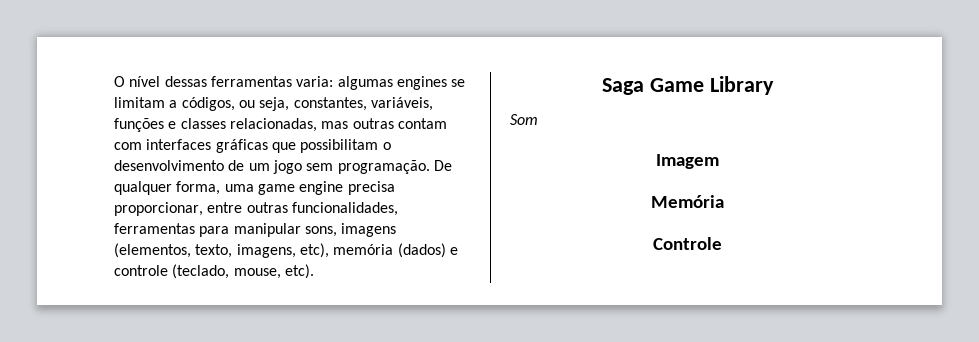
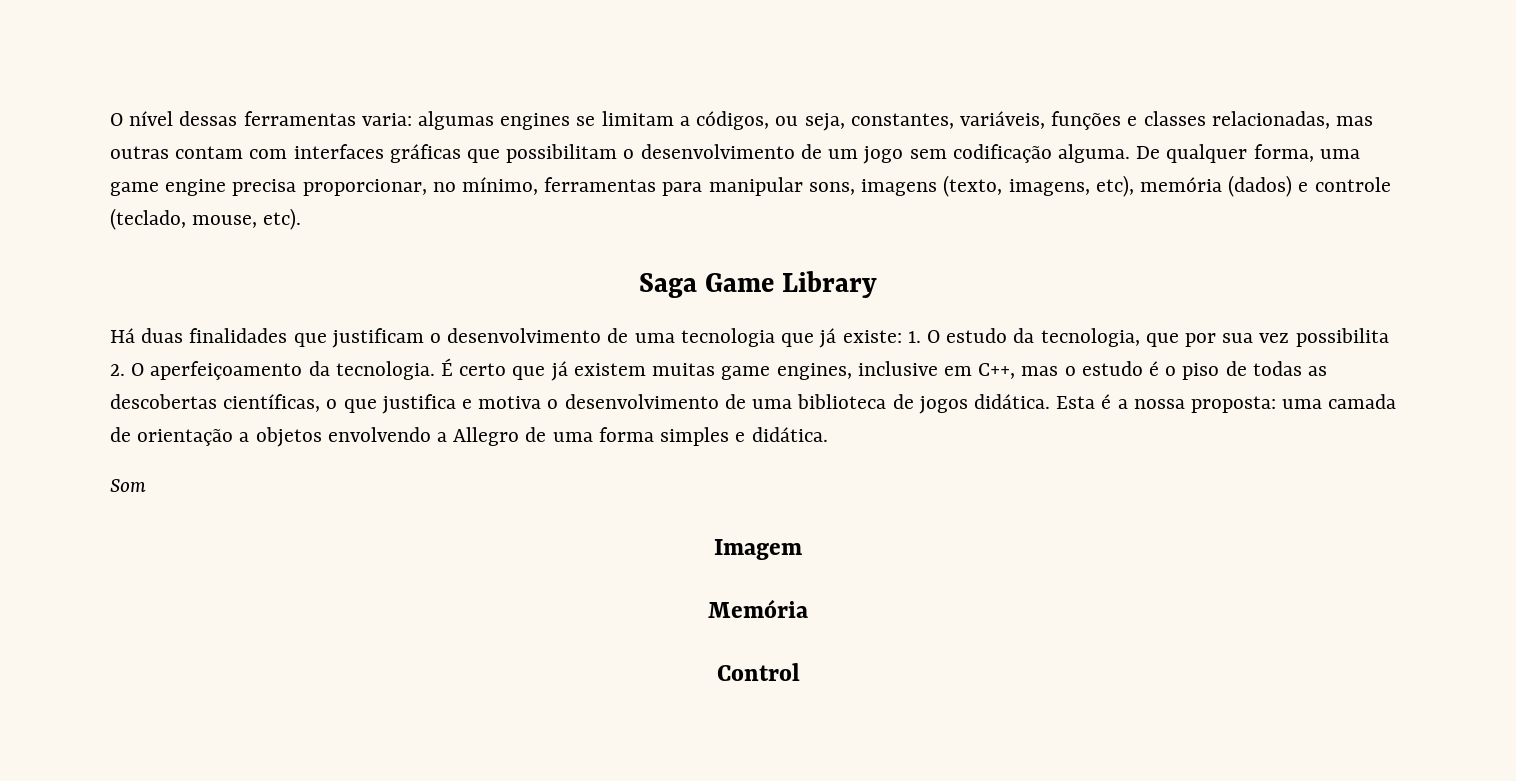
[337,160,430,174] programação. -> [952,144,1130,163] codificação alguma.
[207,202,398,216] entre outras funcionalidades, -> [432,177,539,195] no mínimo,
[114,243,233,258] (elementos, texto, -> [943,175,1003,197] (texto,
(774, 85) none -> [110,328,1389,348] [110,358,1328,381] [110,394,1397,414] [110,427,828,447] // Há duas finalidades que justificam o desenvolvimento de uma tecnologia que já existe: 1. O estudo da tecnologia, que por sua vez possibilita 2. O aperfeiçoamento da tecnologia. É certo que já existem muitas game engines, inclusive em C++, mas o estudo é o piso de todas as descobertas científicas, o que justifica e motiva o desenvolvimento de uma biblioteca de jogos didática. Esta é a nossa proposta: uma camada de orientação a objetos envolvendo a Allegro de uma forma simples e didática.
[653,237,722,250] Controle -> [716,663,800,681] Control

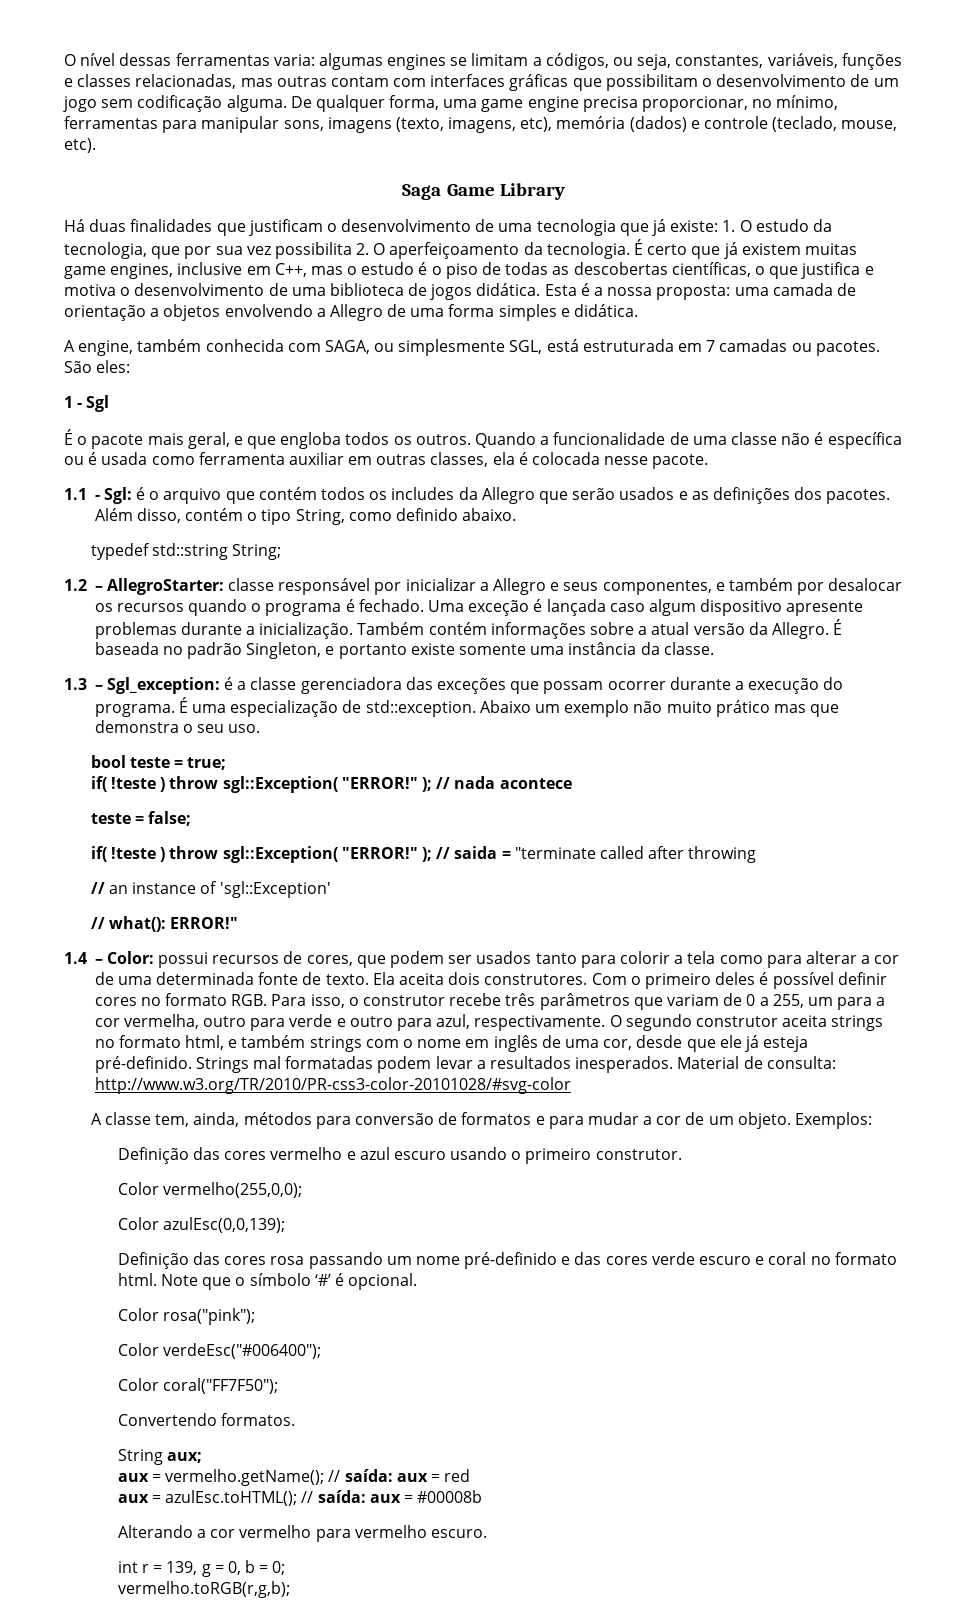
[110,479,146,492] [714,539,802,560] [708,599,808,618] [716,663,800,681] Som // Imagem // Memória // Control -> [64,339,880,356] [64,360,131,373] [64,395,110,412] [64,429,902,449] [64,452,709,469] [64,487,891,504] [94,508,517,525] [90,543,282,560] [64,578,903,595] [94,599,864,616] [94,619,843,639] [94,642,714,659] [64,677,844,694] [94,697,840,717] [94,720,261,733] [90,755,227,770] [90,776,572,793] [90,811,192,826] [90,846,757,863] [90,881,331,898] [90,916,239,932] [64,951,900,968] [94,972,887,989] [94,993,886,1010] [94,1014,884,1031] [94,1035,809,1052] [94,1056,836,1073] [94,1077,571,1094] [90,1112,873,1129] [117,1147,682,1164] [117,1182,302,1198] [117,1217,285,1233] [117,1252,897,1269] [117,1273,418,1290] [117,1308,255,1325] [117,1343,321,1359] [117,1378,278,1394] [117,1413,295,1426] [117,1449,202,1465] [117,1469,471,1486] [117,1490,483,1506] [117,1525,487,1542] [117,1560,286,1577] [117,1581,290,1598] A engine, também conhecida com SAGA, ou simplesmente SGL, está estruturada em 7 camadas ou pacotes. São eles: // 1 - Sgl // É o pacote mais geral, e que engloba todos os outros. Quando a funcionalidade de uma classe não é específica ou é usada como ferramenta auxiliar em outras classes, ela é colocada nesse pacote. // 1.1 - Sgl: é o arquivo que contém todos os includes da Allegro que serão usados e as definições dos pacotes. Além disso, contém o tipo String, como definido abaixo. // typedef std::string String; // 1.2 – AllegroStarter: classe responsável por inicializar a Allegro e seus componentes, e também por desalocar os recursos quando o programa é fechado. Uma exceção é lançada caso algum dispositivo apresente problemas durante a inicialização. Também contém informações sobre a atual versão da Allegro. É baseada no padrão Singleton, e portanto existe somente uma instância da classe. // 1.3 – Sgl_exception: é a classe gerenciadora das exceções que possam ocorrer durante a execução do programa. É uma especialização de std::exception. Abaixo um exemplo não muito prático mas que demonstra o seu uso. // bool teste = true; // if( !teste ) throw sgl::Exception( "ERROR!" ); // nada acontece // teste = false; // if( !teste ) throw sgl::Exception( "ERROR!" ); // saida = "terminate called after throwing // // an instance of 'sgl::Exception' // // what(): ERROR!" // 1.4 – Color: possui recursos de cores, que podem ser usados tanto para colorir a tela como para alterar a cor de uma determinada fonte de texto. Ela aceita dois construtores. Com o primeiro deles é possível definir cores no formato RGB. Para isso, o construtor recebe três parâmetros que variam de 0 a 255, um para a cor vermelha, outro para verde e outro para azul, respectivamente. O segundo construtor aceita strings no formato html, e também strings com o nome em inglês de uma cor, desde que ele já esteja pré-definido. Strings mal formatadas podem levar a resultados inesperados. Material de consulta: http://www.w3.org/TR/2010/PR-css3-color-20101028/#svg-color // A classe tem, ainda, métodos para conversão de formatos e para mudar a cor de um objeto. Exemplos: // Definição das cores vermelho e azul escuro usando o primeiro construtor. // Color vermelho(255,0,0); // Color azulEsc(0,0,139); // Definição das cores rosa passando um nome pré-definido e das cores verde escuro e coral no formato html. Note que o símbolo ‘#’ é opcional. // Color rosa("pink"); // Color verdeEsc("#006400"); // Color coral("FF7F50"); // Convertendo formatos. // String aux; // aux = vermelho.getName(); // saída: aux = red // aux = azulEsc.toHTML(); // saída: aux = #00008b // Alterando a cor vermelho para vermelho escuro. // int r = 139, g = 0, b = 0; // vermelho.toRGB(r,g,b);

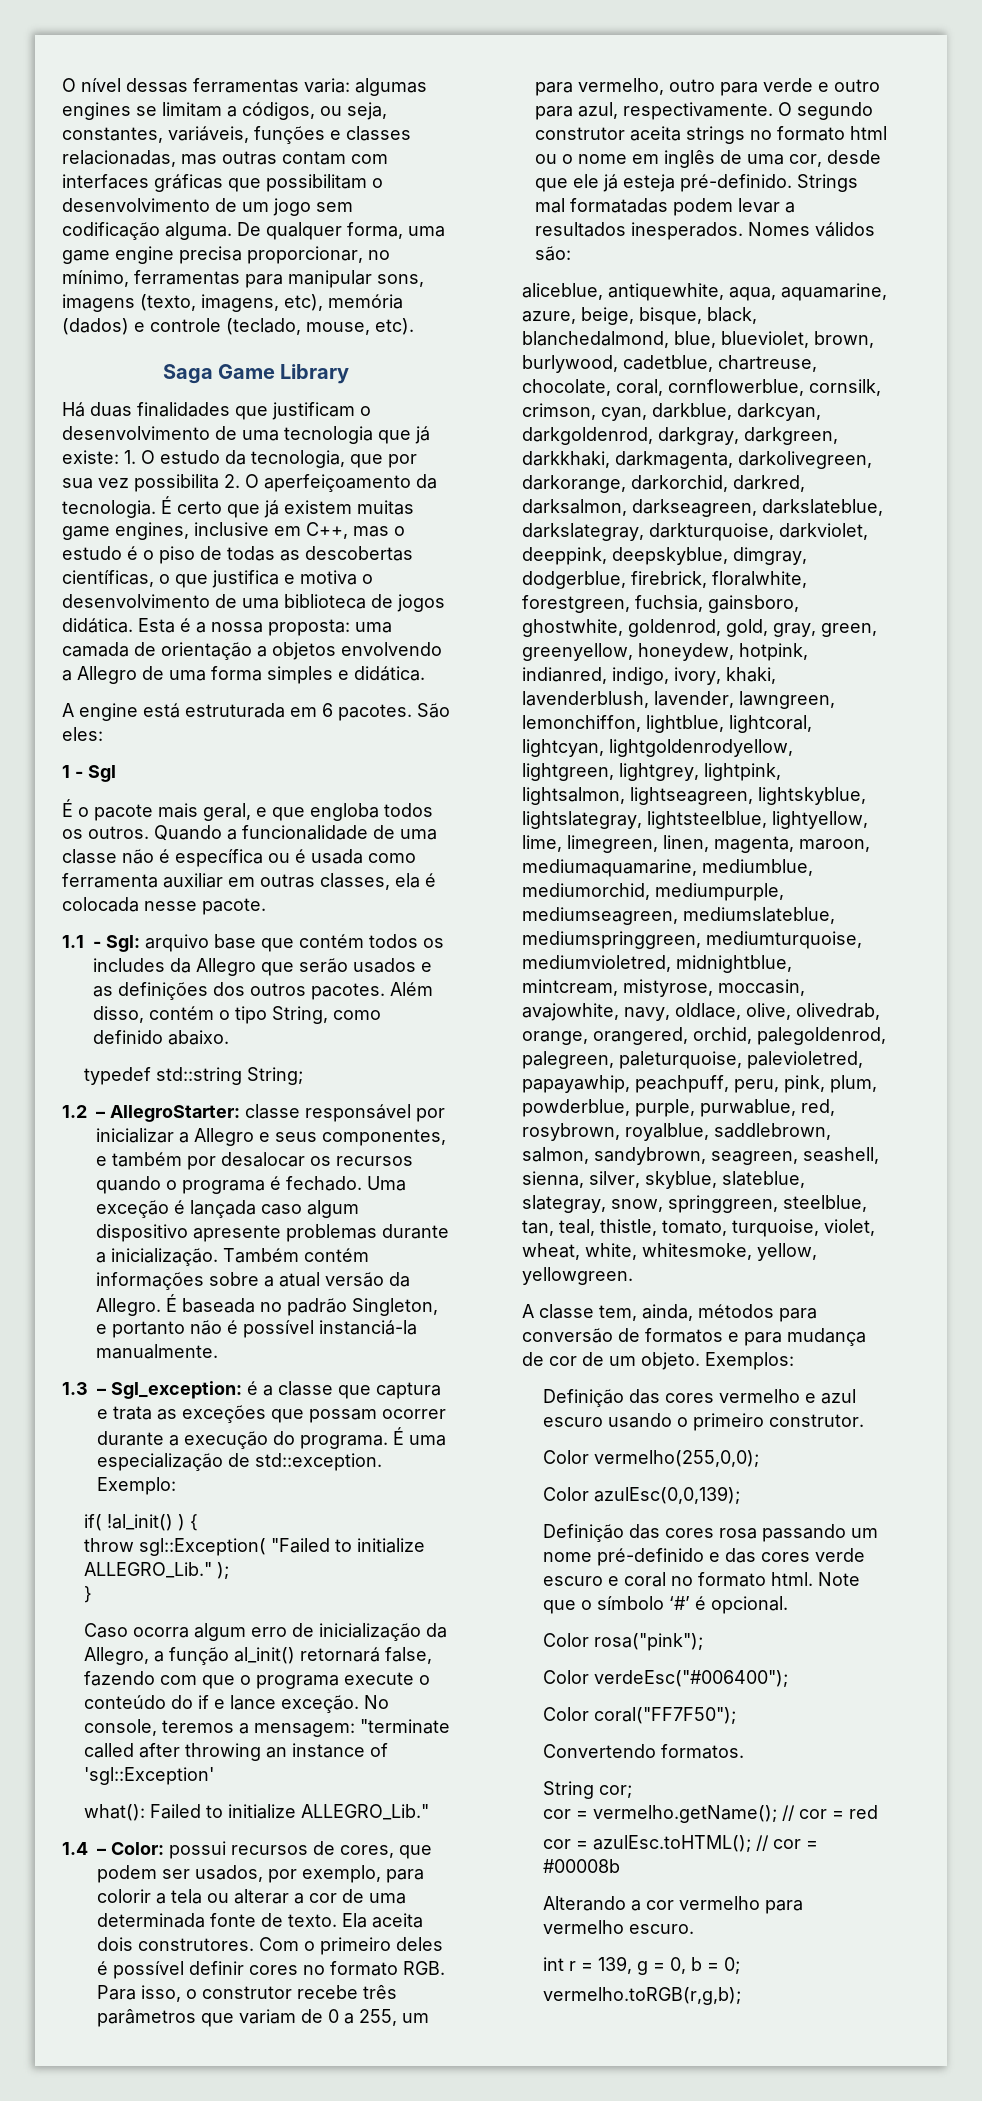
[78,339,812,356] engine, também conhecida com SAGA, ou simplesmente SGL, está estruturada em 7 camadas ou -> [79,703,333,721] engine está estruturada em 6
[136,487,222,504] é o arquivo -> [145,934,256,952] arquivo base
(823, 493) none -> [250,983,306,996] outros
[410,642,714,655] existe somente uma instância da classe. -> [190,1320,417,1338] [96,1344,218,1359] não é possível instanciá-la manualmente.
[300,677,433,694] gerenciadora das -> [338,1382,441,1399] [97,1406,177,1420] que captura e trata as
[479,700,840,717] [94,720,261,733] [90,755,227,770] [90,776,572,793] [90,811,192,826] [90,846,511,863] Abaixo um exemplo não muito prático mas que demonstra o seu uso. // bool teste = true; // if( !teste ) throw sgl::Exception( "ERROR!" ); // nada acontece // teste = false; // if( !teste ) throw sgl::Exception( "ERROR!" ); // saida = -> [97,1477,176,1495] [83,1514,198,1531] [83,1538,425,1556] [83,1562,229,1579] [83,1586,92,1603] [83,1623,447,1641] [83,1647,432,1665] [83,1671,430,1689] [83,1695,389,1713] [83,1719,355,1737] Exemplo: // if( !al_init() ) { // throw sgl::Exception( "Failed to initialize ALLEGRO_Lib." ); // } // Caso ocorra algum erro de inicialização da Allegro, a função al_init() retornará false, fazendo com que o programa execute o conteúdo do if e lance exceção. No console, teremos a mensagem:
[90,882,105,894] // // -> (261, 1752) none
[90,916,239,932] // what(): ERROR!" -> [83,1804,429,1821] what(): Failed to initialize ALLEGRO_Lib."
[476,951,577,964] usados tanto -> [195,1865,381,1883] usados, por exemplo,
[719,955,802,968] como para -> [207,1893,229,1903] ou
[876,997,886,1006] [94,1014,199,1029] a cor vermelha, -> [578,78,664,95] vermelho,
[185,1035,399,1052] html, e também strings com -> [850,126,887,140] [535,154,557,164] html ou
[677,1056,836,1069] [94,1077,571,1094] Material de consulta: http://www.w3.org/TR/2010/PR-css3-color-20101028/#svg-color -> [748,222,875,237] [535,246,571,261] [521,283,887,301] [521,307,757,325] [521,331,874,348] [521,355,817,373] [521,379,881,396] [521,403,821,421] [521,427,838,445] [521,451,872,469] [521,475,805,493] [521,499,883,517] [521,523,868,541] [521,547,807,565] [521,571,807,589] [521,595,799,613] [521,619,877,637] [521,643,808,661] [521,667,776,685] [521,691,835,709] [521,715,812,733] [521,739,793,757] [521,763,781,781] [521,787,866,805] [521,811,868,829] [521,835,870,853] [521,859,813,877] [521,883,784,901] [521,907,835,925] [521,931,862,949] [521,955,792,973] [521,979,805,997] [521,1003,880,1021] [521,1027,886,1045] [521,1051,863,1069] [521,1075,877,1093] [521,1099,835,1117] [521,1123,831,1141] [521,1147,879,1165] [521,1171,805,1189] [521,1195,867,1213] [521,1219,875,1237] [521,1243,817,1261] [521,1267,633,1285] Nomes válidos são: // aliceblue, antiquewhite, aqua, aquamarine, azure, beige, bisque, black, blanchedalmond, blue, blueviolet, brown, burlywood, cadetblue, chartreuse, chocolate, coral, cornflowerblue, cornsilk, crimson, cyan, darkblue, darkcyan, darkgoldenrod, darkgray, darkgreen, darkkhaki, darkmagenta, darkolivegreen, darkorange, darkorchid, darkred, darksalmon, darkseagreen, darkslateblue, darkslategray, darkturquoise, darkviolet, deeppink, deepskyblue, dimgray, dodgerblue, firebrick, floralwhite, forestgreen, fuchsia, gainsboro, ghostwhite, goldenrod, gold, gray, green, greenyellow, honeydew, hotpink, indianred, indigo, ivory, khaki, lavenderblush, lavender, lawngreen, lemonchiffon, lightblue, lightcoral, lightcyan, lightgoldenrodyellow, lightgreen, lightgrey, lightpink, lightsalmon, lightseagreen, lightskyblue, lightslategray, lightsteelblue, lightyellow, lime, limegreen, linen, magenta, maroon, mediumaquamarine, mediumblue, mediumorchid, mediumpurple, mediumseagreen, mediumslateblue, mediumspringgreen, mediumturquoise, mediumvioletred, midnightblue, mintcream, mistyrose, moccasin, avajowhite, navy, oldlace, olive, olivedrab, orange, orangered, orchid, palegoldenrod, palegreen, paleturquoise, palevioletred, papayawhip, peachpuff, peru, pink, plum, powderblue, purple, purwablue, red, rosybrown, royalblue, saddlebrown, salmon, sandybrown, seagreen, seashell, sienna, silver, skyblue, slateblue, slategray, snow, springgreen, steelblue, tan, teal, thistle, tomato, turquoise, violet, wheat, white, whitesmoke, yellow, yellowgreen.
[587,1112,653,1125] mudar a -> [786,1328,866,1346] [521,1352,544,1366] mudança de
[166,1452,202,1463] [117,1473,149,1482] aux; // aux -> [599,1785,633,1798] [543,1809,572,1819] cor; // cor
[344,1469,428,1482] saída: aux -> [799,1809,828,1819] cor
[117,1494,149,1503] aux -> [543,1839,572,1849] cor
[317,1490,401,1503] saída: aux -> [773,1839,802,1849] cor

